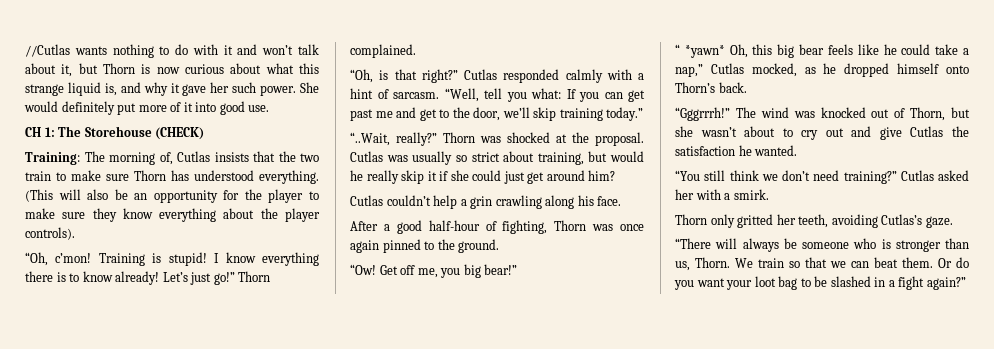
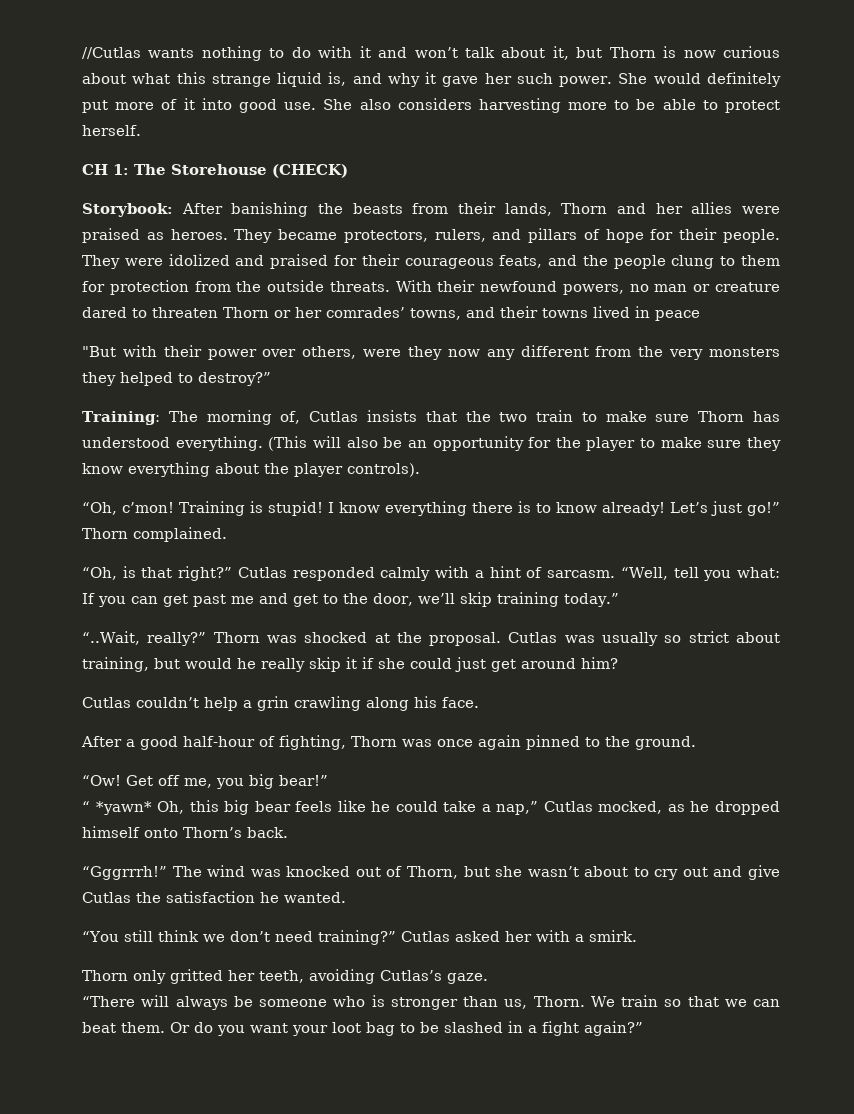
(270, 108) none -> [323,98,780,113] [82,125,141,136] She also considers harvesting more to be able to protect herself.
(205, 133) none -> [82,202,780,217] [82,228,780,243] [82,254,781,269] [82,280,780,295] [82,306,700,321] [82,345,780,360] [82,372,271,386] // Storybook: After banishing the beasts from their lands, Thorn and her allies were praised as heroes. They became protectors, rulers, and pillars of hope for their people. They were idolized and praised for their courageous feats, and the people clung to them for protection from the outside threats. With their newfound powers, no man or creature dared to threaten Thorn or her comrades’ towns, and their towns lived in peace // "But with their power over others, were they now any different from the very monsters they helped to destroy?”

